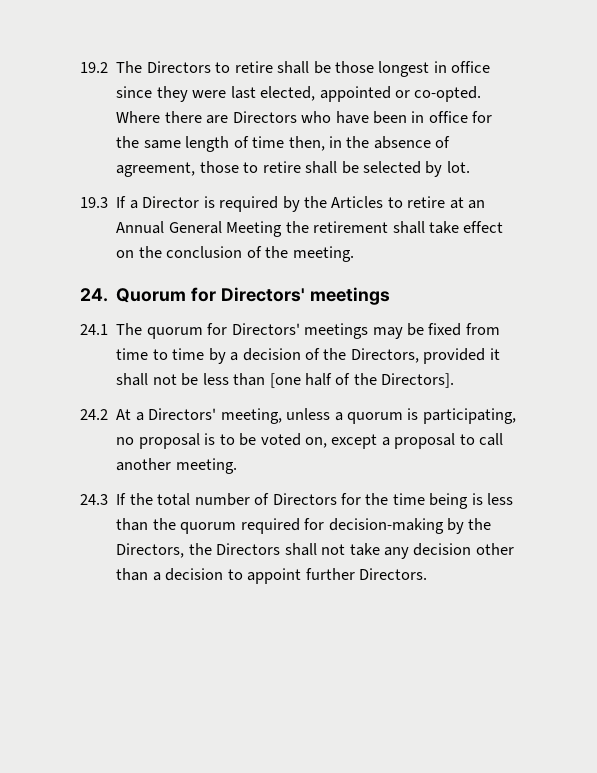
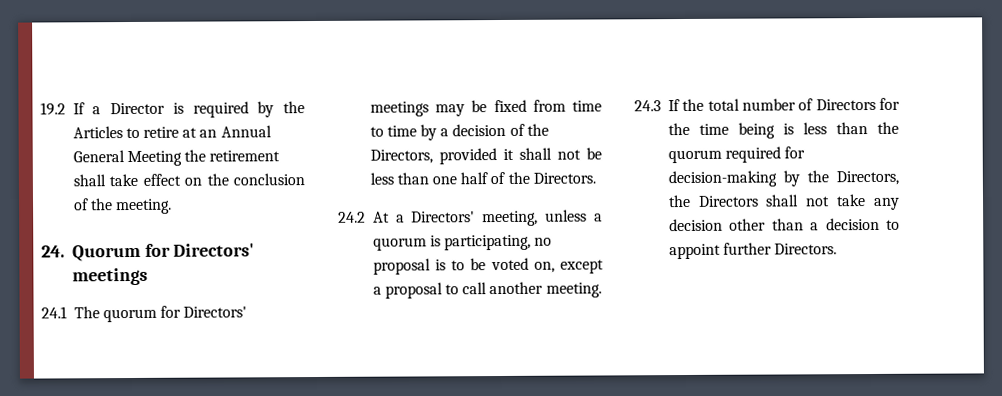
[116,61,491,77] [116,86,482,102] [116,111,493,124] [116,136,451,152] [116,161,470,177] [80,197,108,208] The Directors to retire shall be those longest in office since they were last elected, appointed or co-opted. Where there are Directors who have been in office for the same length of time then, in the absence of agreement, those to retire shall be selected by lot. // 19.3 -> (66, 109) none
[269,373,301,388] [one -> [432,176,458,185] one
[381,373,455,388] Directors]. -> [532,172,596,184] Directors.

